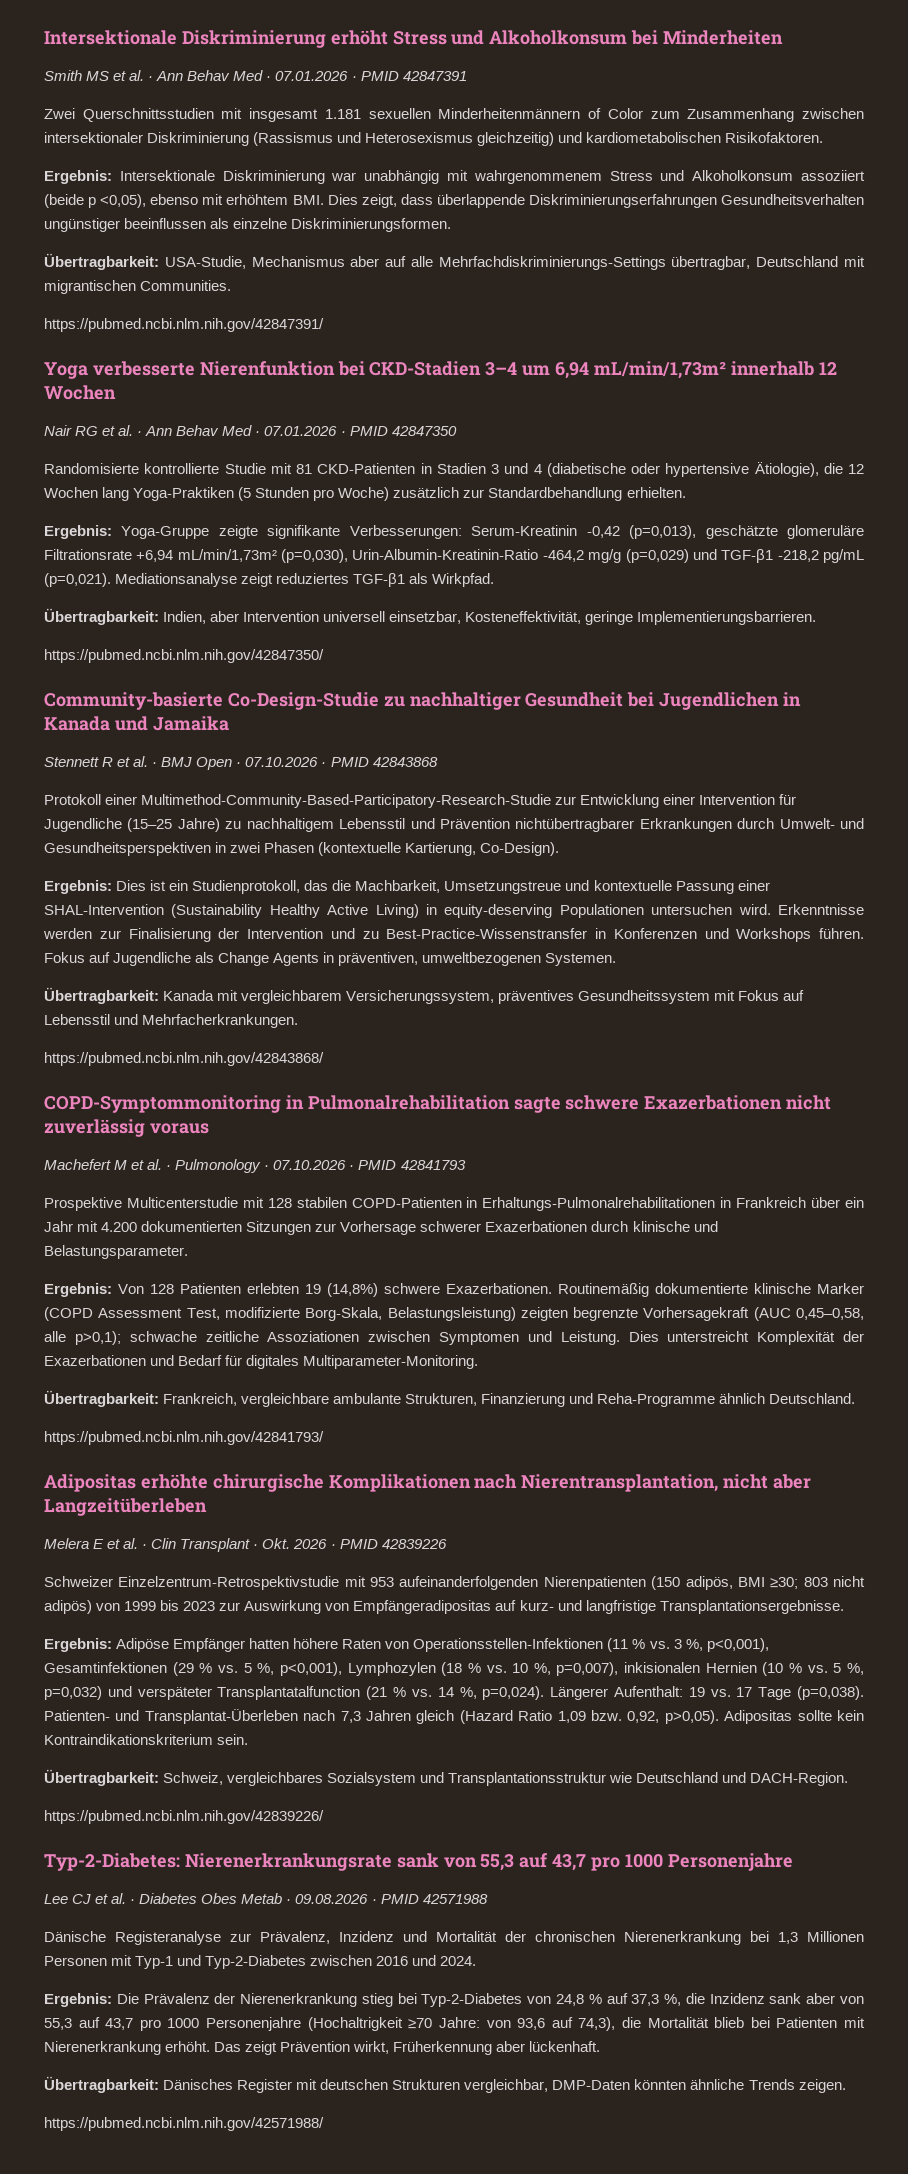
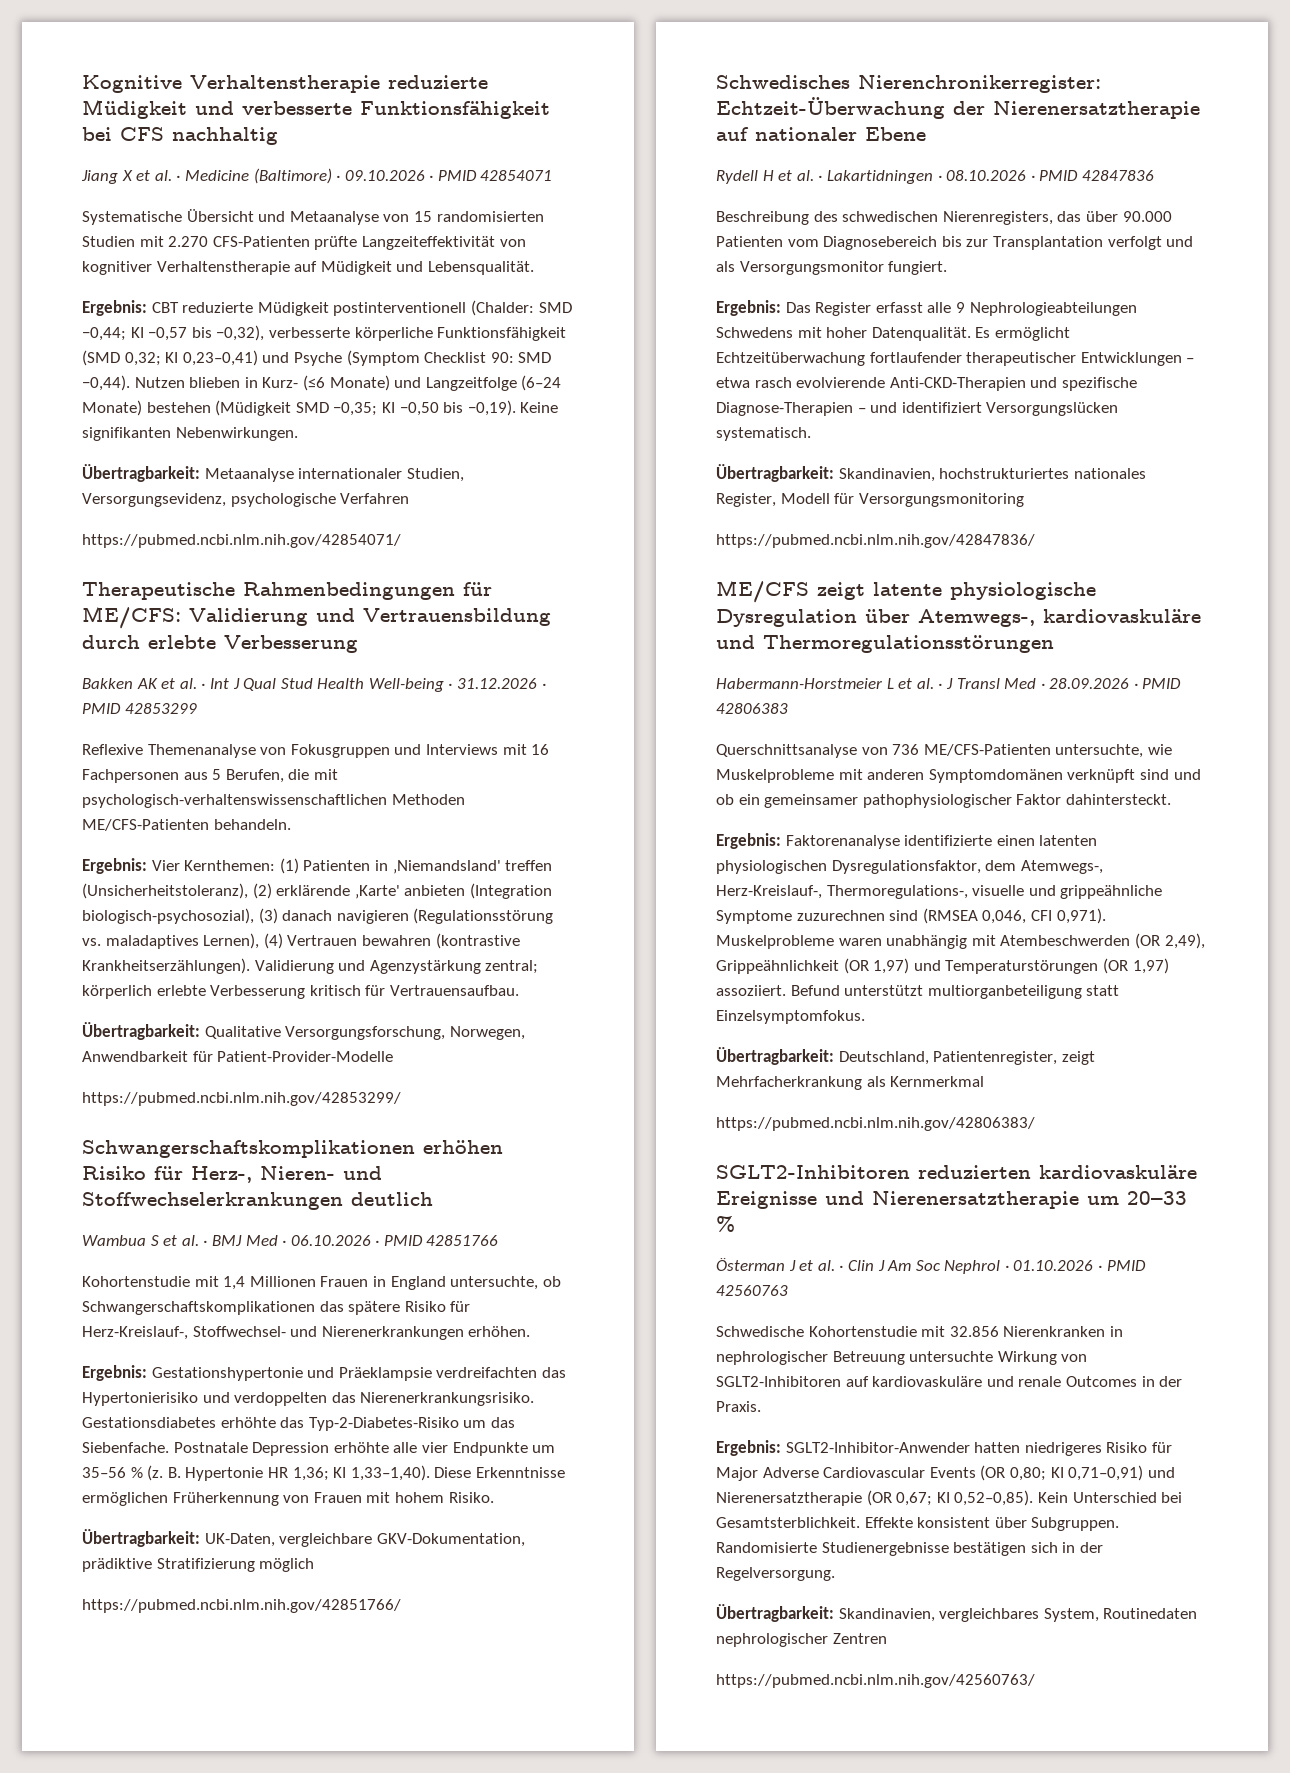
[44,30,784,48] [44,70,467,81] [44,108,865,122] [44,132,824,146] [44,170,865,184] [44,194,864,208] [44,218,452,232] [44,253,866,270] [44,280,232,294] [44,318,324,332] [44,361,837,379] [44,385,116,400] [44,425,457,436] [44,462,864,477] [44,487,686,501] [44,525,865,539] [44,549,865,563] [44,573,495,587] [44,608,817,625] [44,649,324,663] [44,692,802,710] [44,716,229,731] [44,756,438,770] [44,794,797,808] [44,818,864,832] [44,842,560,856] [44,880,770,894] [44,904,864,918] [43,928,864,942] [44,952,617,966] [44,987,805,1004] [44,1014,299,1028] [44,1052,324,1066] [44,1095,832,1113] [44,1119,209,1137] [44,1159,466,1173] [44,1197,864,1211] [44,1221,718,1235] [44,1245,188,1259] [44,1283,864,1297] [44,1307,864,1321] [44,1331,865,1345] [44,1355,479,1369] [44,1390,856,1407] [44,1431,324,1445] [44,1474,812,1492] [44,1498,207,1516] [44,1538,447,1552] [44,1576,866,1590] [44,1600,844,1614] [44,1638,769,1652] [44,1662,864,1676] [44,1686,864,1700] [44,1709,864,1724] [44,1734,249,1745] [44,1769,849,1786] [44,1810,324,1824] [44,1853,793,1871] [44,1893,488,1904] [44,1931,864,1945] [44,1955,477,1969] [44,1993,865,2007] [44,2017,865,2031] [44,2041,601,2055] [44,2076,846,2093] [44,2117,324,2131] Intersektionale Diskriminierung erhöht Stress und Alkoholkonsum bei Minderheiten // Smith MS et al. · Ann Behav Med · 07.01.2026 · PMID 42847391 // Zwei Querschnittsstudien mit insgesamt 1.181 sexuellen Minderheitenmännern of Color zum Zusammenhang zwischen intersektionaler Diskriminierung (Rassismus und Heterosexismus gleichzeitig) und kardiometabolischen Risikofaktoren. // Ergebnis: Intersektionale Diskriminierung war unabhängig mit wahrgenommenem Stress und Alkoholkonsum assoziiert (beide p <0,05), ebenso mit erhöhtem BMI. Dies zeigt, dass überlappende Diskriminierungserfahrungen Gesundheitsverhalten ungünstiger beeinflussen als einzelne Diskriminierungsformen. // Übertragbarkeit: USA-Studie, Mechanismus aber auf alle Mehrfachdiskriminierungs-Settings übertragbar, Deutschland mit migrantischen Communities. // https://pubmed.ncbi.nlm.nih.gov/42847391/ // Yoga verbesserte Nierenfunktion bei CKD-Stadien 3–4 um 6,94 mL/min/1,73m² innerhalb 12 Wochen // Nair RG et al. · Ann Behav Med · 07.01.2026 · PMID 42847350 // Randomisierte kontrollierte Studie mit 81 CKD-Patienten in Stadien 3 und 4 (diabetische oder hypertensive Ätiologie), die 12 Wochen lang Yoga-Praktiken (5 Stunden pro Woche) zusätzlich zur Standardbehandlung erhielten. // Ergebnis: Yoga-Gruppe zeigte signifikante Verbesserungen: Serum-Kreatinin -0,42 (p=0,013), geschätzte glomeruläre Filtrationsrate +6,94 mL/min/1,73m² (p=0,030), Urin-Albumin-Kreatinin-Ratio -464,2 mg/g (p=0,029) und TGF-β1 -218,2 pg/mL (p=0,021). Mediationsanalyse zeigt reduziertes TGF-β1 als Wirkpfad. // Übertragbarkeit: Indien, aber Intervention universell einsetzbar, Kosteneffektivität, geringe Implementierungsbarrieren. // https://pubmed.ncbi.nlm.nih.gov/42847350/ // Community-basierte Co-Design-Studie zu nachhaltiger Gesundheit bei Jugendlichen in Kanada und Jamaika // Stennett R et al. · BMJ Open · 07.10.2026 · PMID 42843868 // Protokoll einer Multimethod-Community-Based-Participatory-Research-Studie zur Entwicklung einer Intervention für Jugendliche (15–25 Jahre) zu nachhaltigem Lebensstil und Prävention nichtübertragbarer Erkrankungen durch Umwelt- und Gesundheitsperspektiven in zwei Phasen (kontextuelle Kartierung, Co-Design). // Ergebnis: Dies ist ein Studienprotokoll, das die Machbarkeit, Umsetzungstreue und kontextuelle Passung einer SHAL-Intervention (Sustainability Healthy Active Living) in equity-deserving Populationen untersuchen wird. Erkenntnisse werden zur Finalisierung der Intervention und zu Best-Practice-Wissenstransfer in Konferenzen und Workshops führen. Fokus auf Jugendliche als Change Agents in präventiven, umweltbezogenen Systemen. // Übertragbarkeit: Kanada mit vergleichbarem Versicherungssystem, präventives Gesundheitssystem mit Fokus auf Lebensstil und Mehrfacherkrankungen. // https://pubmed.ncbi.nlm.nih.gov/42843868/ // COPD-Symptommonitoring in Pulmonalrehabilitation sagte schwere Exazerbationen nicht zuverlässig voraus // Machefert M et al. · Pulmonology · 07.10.2026 · PMID 42841793 // Prospektive Multicenterstudie mit 128 stabilen COPD-Patienten in Erhaltungs-Pulmonalrehabilitationen in Frankreich über ein Jahr mit 4.200 dokumentierten Sitzungen zur Vorhersage schwerer Exazerbationen durch klinische und Belastungsparameter. // Ergebnis: Von 128 Patienten erlebten 19 (14,8%) schwere Exazerbationen. Routinemäßig dokumentierte klinische Marker (COPD Assessment Test, modifizierte Borg-Skala, Belastungsleistung) zeigten begrenzte Vorhersagekraft (AUC 0,45–0,58, alle p>0,1); schwache zeitliche Assoziationen zwischen Symptomen und Leistung. Dies unterstreicht Komplexität der Exazerbationen und Bedarf für digitales Multiparameter-Monitoring. // Übertragbarkeit: Frankreich, vergleichbare ambulante Strukturen, Finanzierung und Reha-Programme ähnlich Deutschland. // https://pubmed.ncbi.nlm.nih.gov/42841793/ // Adipositas erhöhte chirurgische Komplikationen nach Nierentransplantation, nicht aber Langzeitüberleben // Melera E et al. · Clin Transplant · Okt. 2026 · PMID 42839226 // Schweizer Einzelzentrum-Retrospektivstudie mit 953 aufeinanderfolgenden Nierenpatienten (150 adipös, BMI ≥30; 803 nicht adipös) von 1999 bis 2023 zur Auswirkung von Empfängeradipositas auf kurz- und langfristige Transplantationsergebnisse. // Ergebnis: Adipöse Empfänger hatten höhere Raten von Operationsstellen-Infektionen (11 % vs. 3 %, p<0,001), Gesamtinfektionen (29 % vs. 5 %, p<0,001), Lymphozylen (18 % vs. 10 %, p=0,007), inkisionalen Hernien (10 % vs. 5 %, p=0,032) und verspäteter Transplantatalfunction (21 % vs. 14 %, p=0,024). Längerer Aufenthalt: 19 vs. 17 Tage (p=0,038). Patienten- und Transplantat-Überleben nach 7,3 Jahren gleich (Hazard Ratio 1,09 bzw. 0,92, p>0,05). Adipositas sollte kein Kontraindikationskriterium sein. // Übertragbarkeit: Schweiz, vergleichbares Sozialsystem und Transplantationsstruktur wie Deutschland und DACH-Region. // https://pubmed.ncbi.nlm.nih.gov/42839226/ // Typ-2-Diabetes: Nierenerkrankungsrate sank von 55,3 auf 43,7 pro 1000 Personenjahre // Lee CJ et al. · Diabetes Obes Metab · 09.08.2026 · PMID 42571988 // Dänische Registeranalyse zur Prävalenz, Inzidenz und Mortalität der chronischen Nierenerkrankung bei 1,3 Millionen Personen mit Typ-1 und Typ-2-Diabetes zwischen 2016 und 2024. // Ergebnis: Die Prävalenz der Nierenerkrankung stieg bei Typ-2-Diabetes von 24,8 % auf 37,3 %, die Inzidenz sank aber von 55,3 auf 43,7 pro 1000 Personenjahre (Hochaltrigkeit ≥70 Jahre: von 93,6 auf 74,3), die Mortalität blieb bei Patienten mit Nierenerkrankung erhöht. Das zeigt Prävention wirkt, Früherkennung aber lückenhaft. // Übertragbarkeit: Dänisches Register mit deutschen Strukturen vergleichbar, DMP-Daten könnten ähnliche Trends zeigen. // https://pubmed.ncbi.nlm.nih.gov/42571988/ -> [82,75,488,93] [82,99,550,119] [82,127,278,145] [81,168,553,184] [82,209,544,225] [82,236,526,250] [82,261,534,275] [82,300,572,316] [82,325,567,341] [82,350,552,366] [82,375,562,391] [82,400,559,416] [82,427,298,441] [82,464,464,482] [82,493,410,507] [82,534,401,548] [82,582,492,600] [82,606,551,629] [82,635,358,653] [82,678,546,692] [82,703,197,714] [82,744,550,758] [82,769,338,783] [82,794,465,808] [82,819,291,831] [82,858,553,874] [82,883,552,899] [82,908,554,924] [82,933,520,949] [82,958,539,974] [82,985,519,999] [82,1022,525,1040] [82,1051,394,1062] [82,1092,401,1106] [82,1140,503,1158] [82,1166,382,1183] [82,1192,433,1210] [82,1235,499,1246] [82,1276,561,1290] [82,1301,471,1315] [82,1326,531,1340] [82,1365,566,1381] [82,1392,535,1406] [82,1417,515,1431] [82,1442,556,1456] [82,1465,565,1481] [82,1492,494,1506] [82,1529,525,1547] [82,1558,315,1572] [82,1599,401,1613] [716,75,1101,93] [716,97,1200,119] [716,127,926,141] [716,170,1154,184] [716,211,1172,225] [716,236,1194,250] [716,261,948,275] [716,300,1137,316] [716,327,1070,341] [716,352,1195,366] [716,377,1137,391] [716,402,1119,416] [716,427,811,441] [716,464,1146,482] [716,493,1024,507] [716,534,1035,548] [716,580,1096,603] [716,609,1201,627] [716,635,1054,653] [716,678,1182,689] [716,703,788,714] [716,744,1172,758] [716,769,1201,783] [716,794,1171,808] [716,833,1098,849] [716,860,1103,874] [716,885,1163,899] [716,908,1106,924] [716,933,1205,949] [716,958,1169,974] [716,985,1120,999] [716,1010,865,1024] [716,1047,1095,1065] [716,1076,985,1090] [716,1117,1035,1131] [716,1165,1197,1179] [716,1191,1187,1209] [716,1216,735,1232] [716,1258,1146,1274] [716,1285,788,1296] [716,1326,1123,1337] [716,1351,1088,1365] [716,1376,1183,1387] [716,1401,761,1412] [716,1440,1172,1456] [716,1465,1175,1481] [716,1490,1183,1506] [716,1517,1120,1531] [716,1542,1103,1556] [716,1567,835,1581] [716,1604,1198,1622] [716,1633,887,1647] [716,1674,1035,1688] Kognitive Verhaltenstherapie reduzierte Müdigkeit und verbesserte Funktionsfähigkeit bei CFS nachhaltig // Jiang X et al. · Medicine (Baltimore) · 09.10.2026 · PMID 42854071 // Systematische Übersicht und Metaanalyse von 15 randomisierten Studien mit 2.270 CFS-Patienten prüfte Langzeiteffektivität von kognitiver Verhaltenstherapie auf Müdigkeit und Lebensqualität. // Ergebnis: CBT reduzierte Müdigkeit postinterventionell (Chalder: SMD −0,44; KI −0,57 bis −0,32), verbesserte körperliche Funktionsfähigkeit (SMD 0,32; KI 0,23–0,41) und Psyche (Symptom Checklist 90: SMD −0,44). Nutzen blieben in Kurz- (≤6 Monate) und Langzeitfolge (6–24 Monate) bestehen (Müdigkeit SMD −0,35; KI −0,50 bis −0,19). Keine signifikanten Nebenwirkungen. // Übertragbarkeit: Metaanalyse internationaler Studien, Versorgungsevidenz, psychologische Verfahren // https://pubmed.ncbi.nlm.nih.gov/42854071/ // Therapeutische Rahmenbedingungen für ME/CFS: Validierung und Vertrauensbildung durch erlebte Verbesserung // Bakken AK et al. · Int J Qual Stud Health Well-being · 31.12.2026 · PMID 42853299 // Reflexive Themenanalyse von Fokusgruppen und Interviews mit 16 Fachpersonen aus 5 Berufen, die mit psychologisch-verhaltenswissenschaftlichen Methoden ME/CFS-Patienten behandeln. // Ergebnis: Vier Kernthemen: (1) Patienten in ‚Niemandsland' treffen (Unsicherheitstoleranz), (2) erklärende ‚Karte' anbieten (Integration biologisch-psychosozial), (3) danach navigieren (Regulationsstörung vs. maladaptives Lernen), (4) Vertrauen bewahren (kontrastive Krankheitserzählungen). Validierung und Agenzystärkung zentral; körperlich erlebte Verbesserung kritisch für Vertrauensaufbau. // Übertragbarkeit: Qualitative Versorgungsforschung, Norwegen, Anwendbarkeit für Patient-Provider-Modelle // https://pubmed.ncbi.nlm.nih.gov/42853299/ // Schwangerschaftskomplikationen erhöhen Risiko für Herz-, Nieren- und Stoffwechselerkrankungen deutlich // Wambua S et al. · BMJ Med · 06.10.2026 · PMID 42851766 // Kohortenstudie mit 1,4 Millionen Frauen in England untersuchte, ob Schwangerschaftskomplikationen das spätere Risiko für Herz-Kreislauf-, Stoffwechsel- und Nierenerkrankungen erhöhen. // Ergebnis: Gestationshypertonie und Präeklampsie verdreifachten das Hypertonierisiko und verdoppelten das Nierenerkrankungsrisiko. Gestationsdiabetes erhöhte das Typ-2-Diabetes-Risiko um das Siebenfache. Postnatale Depression erhöhte alle vier Endpunkte um 35–56 % (z. B. Hypertonie HR 1,36; KI 1,33–1,40). Diese Erkenntnisse ermöglichen Früherkennung von Frauen mit hohem Risiko. // Übertragbarkeit: UK-Daten, vergleichbare GKV-Dokumentation, prädiktive Stratifizierung möglich // https://pubmed.ncbi.nlm.nih.gov/42851766/ // Schwedisches Nierenchronikerregister: Echtzeit-Überwachung der Nierenersatztherapie auf nationaler Ebene // Rydell H et al. · Lakartidningen · 08.10.2026 · PMID 42847836 // Beschreibung des schwedischen Nierenregisters, das über 90.000 Patienten vom Diagnosebereich bis zur Transplantation verfolgt und als Versorgungsmonitor fungiert. // Ergebnis: Das Register erfasst alle 9 Nephrologieabteilungen Schwedens mit hoher Datenqualität. Es ermöglicht Echtzeitüberwachung fortlaufender therapeutischer Entwicklungen – etwa rasch evolvierende Anti-CKD-Therapien und spezifische Diagnose-Therapien – und identifiziert Versorgungslücken systematisch. // Übertragbarkeit: Skandinavien, hochstrukturiertes nationales Register, Modell für Versorgungsmonitoring // https://pubmed.ncbi.nlm.nih.gov/42847836/ // ME/CFS zeigt latente physiologische Dysregulation über Atemwegs-, kardiovaskuläre und Thermoregulationsstörungen // Habermann-Horstmeier L et al. · J Transl Med · 28.09.2026 · PMID 42806383 // Querschnittsanalyse von 736 ME/CFS-Patienten untersuchte, wie Muskelprobleme mit anderen Symptomdomänen verknüpft sind und ob ein gemeinsamer pathophysiologischer Faktor dahintersteckt. // Ergebnis: Faktorenanalyse identifizierte einen latenten physiologischen Dysregulationsfaktor, dem Atemwegs-, Herz-Kreislauf-, Thermoregulations-, visuelle und grippeähnliche Symptome zuzurechnen sind (RMSEA 0,046, CFI 0,971). Muskelprobleme waren unabhängig mit Atembeschwerden (OR 2,49), Grippeähnlichkeit (OR 1,97) und Temperaturstörungen (OR 1,97) assoziiert. Befund unterstützt multiorganbeteiligung statt Einzelsymptomfokus. // Übertragbarkeit: Deutschland, Patientenregister, zeigt Mehrfacherkrankung als Kernmerkmal // https://pubmed.ncbi.nlm.nih.gov/42806383/ // SGLT2-Inhibitoren reduzierten kardiovaskuläre Ereignisse und Nierenersatztherapie um 20–33 % // Österman J et al. · Clin J Am Soc Nephrol · 01.10.2026 · PMID 42560763 // Schwedische Kohortenstudie mit 32.856 Nierenkranken in nephrologischer Betreuung untersuchte Wirkung von SGLT2-Inhibitoren auf kardiovaskuläre und renale Outcomes in der Praxis. // Ergebnis: SGLT2-Inhibitor-Anwender hatten niedrigeres Risiko für Major Adverse Cardiovascular Events (OR 0,80; KI 0,71–0,91) und Nierenersatztherapie (OR 0,67; KI 0,52–0,85). Kein Unterschied bei Gesamtsterblichkeit. Effekte konsistent über Subgruppen. Randomisierte Studienergebnisse bestätigen sich in der Regelversorgung. // Übertragbarkeit: Skandinavien, vergleichbares System, Routinedaten nephrologischer Zentren // https://pubmed.ncbi.nlm.nih.gov/42560763/

